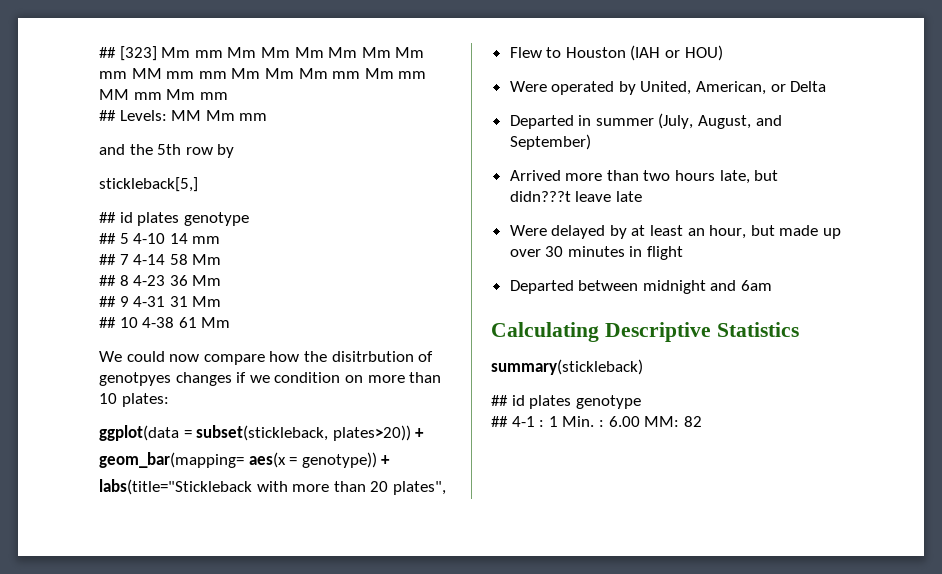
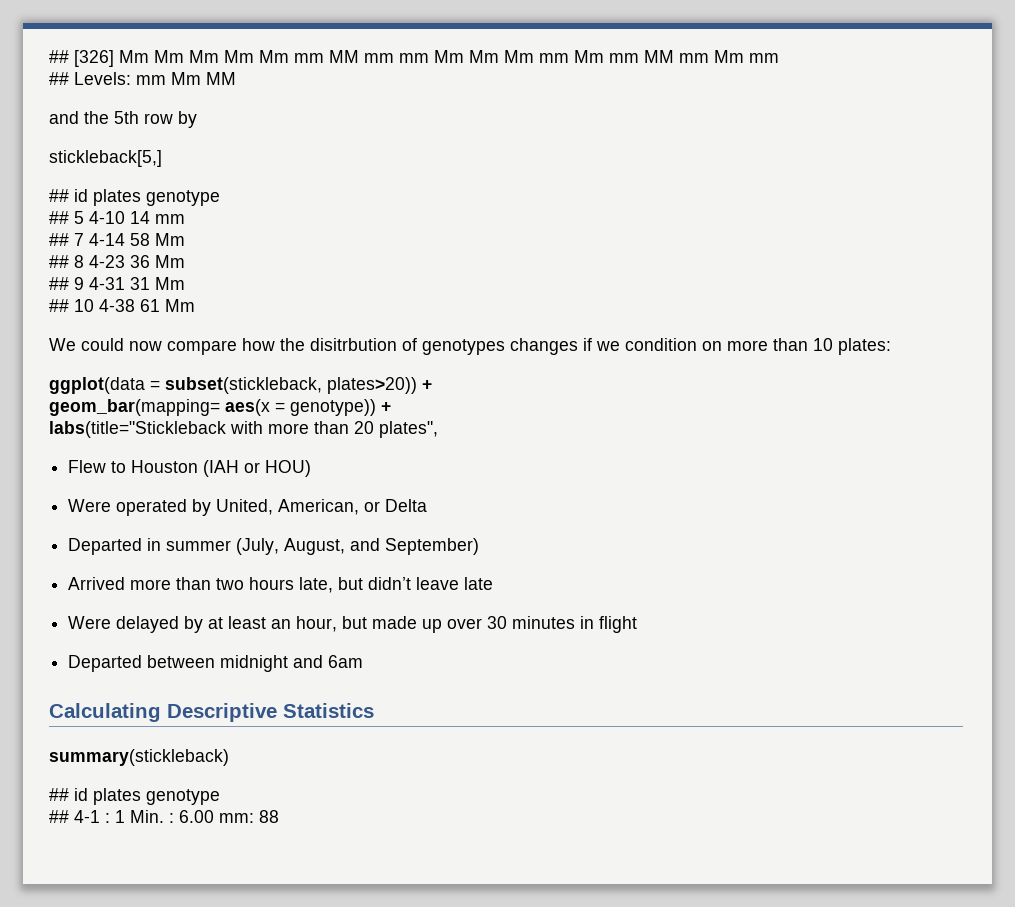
[99,46,257,61] ## [323] Mm mm Mm -> [49,50,114,67] ## [326]
[171,110,268,121] MM Mm mm -> [136,72,236,85] mm Mm MM
[99,372,171,386] genotpyes -> [422,339,505,355] genotypes
[509,191,571,202] didn???t -> [368,577,412,590] didn’t
[644,416,702,427] MM: 82 -> [219,810,279,823] mm: 88

